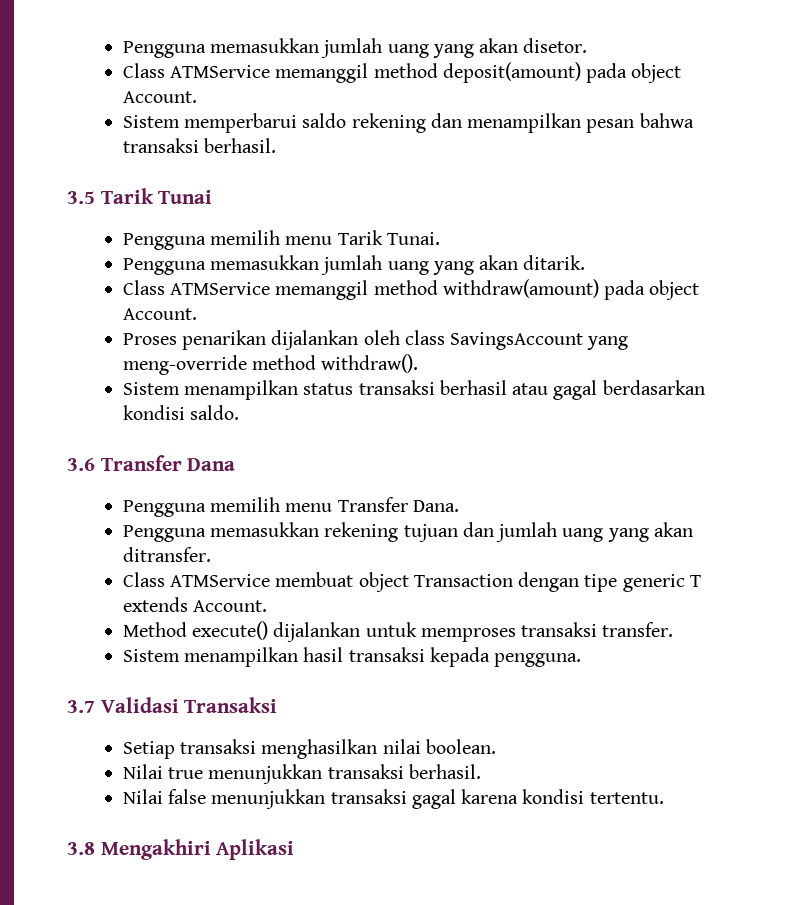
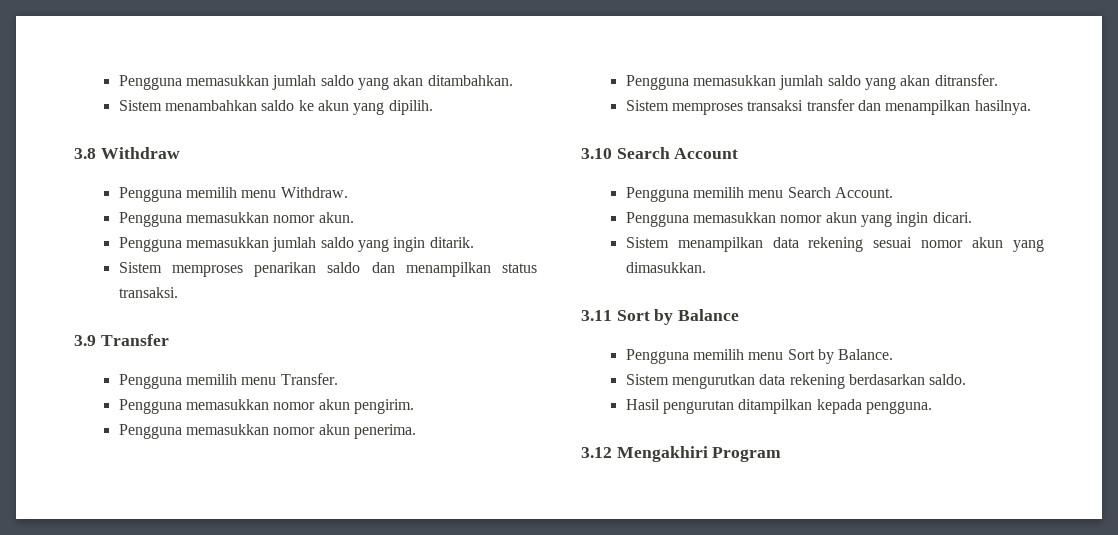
[122,38,588,58] [122,62,682,83] [122,91,197,103] [122,113,694,133] [122,138,277,153] [67,188,213,204] [122,230,440,250] [122,255,586,275] [122,279,700,300] [122,308,197,320] [122,330,629,350] [122,354,419,375] [122,380,705,400] [122,405,240,420] [67,455,236,471] [122,497,459,517] [122,522,693,542] [122,547,211,562] [122,572,701,592] [122,597,268,612] [122,621,674,642] [122,647,582,667] [67,697,278,713] [122,739,496,759] [122,764,481,784] [122,789,664,809] [67,839,295,860] Pengguna memasukkan jumlah uang yang akan disetor. // Class ATMService memanggil method deposit(amount) pada object Account. // Sistem memperbarui saldo rekening dan menampilkan pesan bahwa transaksi berhasil. // 3.5 Tarik Tunai // Pengguna memilih menu Tarik Tunai. // Pengguna memasukkan jumlah uang yang akan ditarik. // Class ATMService memanggil method withdraw(amount) pada object Account. // Proses penarikan dijalankan oleh class SavingsAccount yang meng-override method withdraw(). // Sistem menampilkan status transaksi berhasil atau gagal berdasarkan kondisi saldo. // 3.6 Transfer Dana // Pengguna memilih menu Transfer Dana. // Pengguna memasukkan rekening tujuan dan jumlah uang yang akan ditransfer. // Class ATMService membuat object Transaction dengan tipe generic T extends Account. // Method execute() dijalankan untuk memproses transaksi transfer. // Sistem menampilkan hasil transaksi kepada pengguna. // 3.7 Validasi Transaksi // Setiap transaksi menghasilkan nilai boolean. // Nilai true menunjukkan transaksi berhasil. // Nilai false menunjukkan transaksi gagal karena kondisi tertentu. // 3.8 Mengakhiri Aplikasi -> [118,75,513,90] [118,100,433,115] [74,147,180,159] [118,187,348,202] [118,212,354,227] [118,237,474,252] [118,262,537,277] [118,287,178,298] [74,334,169,346] [118,373,338,389] [118,399,415,414] [118,424,417,439] [625,74,998,90] [625,99,1031,115] [581,147,739,159] [625,187,894,202] [625,212,972,227] [625,237,1044,252] [625,262,706,273] [581,309,740,325] [625,349,894,364] [625,374,967,389] [625,399,933,414] [581,446,782,462] Pengguna memasukkan jumlah saldo yang akan ditambahkan. // Sistem menambahkan saldo ke akun yang dipilih. // 3.8 Withdraw // Pengguna memilih menu Withdraw. // Pengguna memasukkan nomor akun. // Pengguna memasukkan jumlah saldo yang ingin ditarik. // Sistem memproses penarikan saldo dan menampilkan status transaksi. // 3.9 Transfer // Pengguna memilih menu Transfer. // Pengguna memasukkan nomor akun pengirim. // Pengguna memasukkan nomor akun penerima. // Pengguna memasukkan jumlah saldo yang akan ditransfer. // Sistem memproses transaksi transfer dan menampilkan hasilnya. // 3.10 Search Account // Pengguna memilih menu Search Account. // Pengguna memasukkan nomor akun yang ingin dicari. // Sistem menampilkan data rekening sesuai nomor akun yang dimasukkan. // 3.11 Sort by Balance // Pengguna memilih menu Sort by Balance. // Sistem mengurutkan data rekening berdasarkan saldo. // Hasil pengurutan ditampilkan kepada pengguna. // 3.12 Mengakhiri Program

